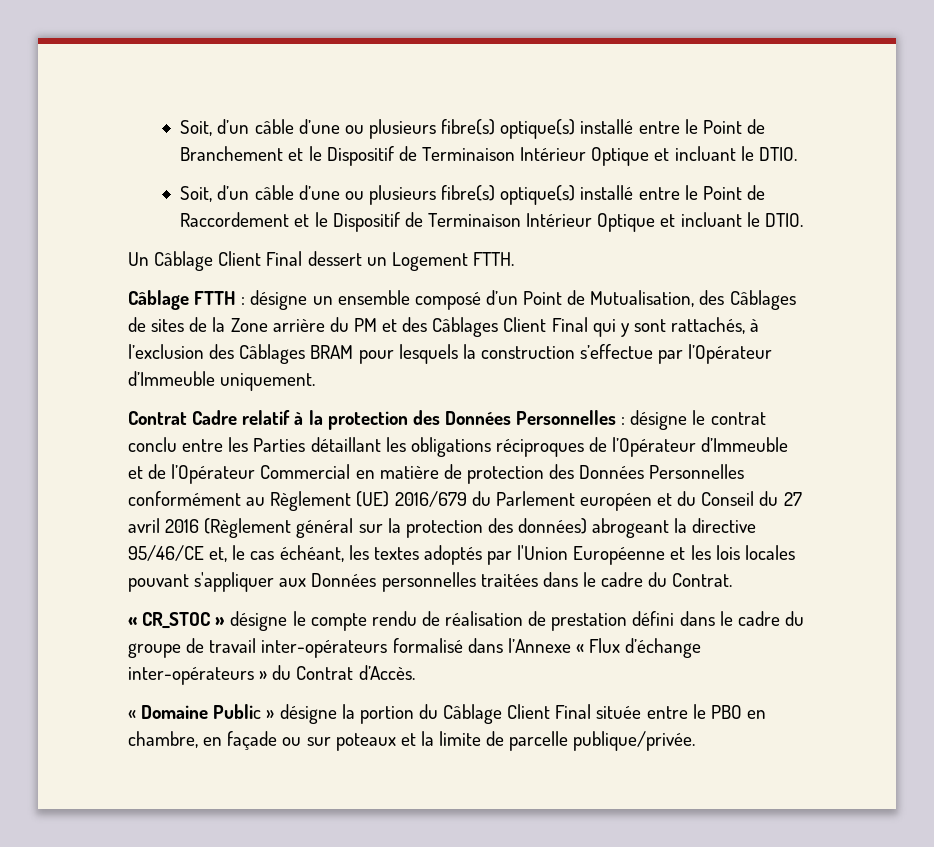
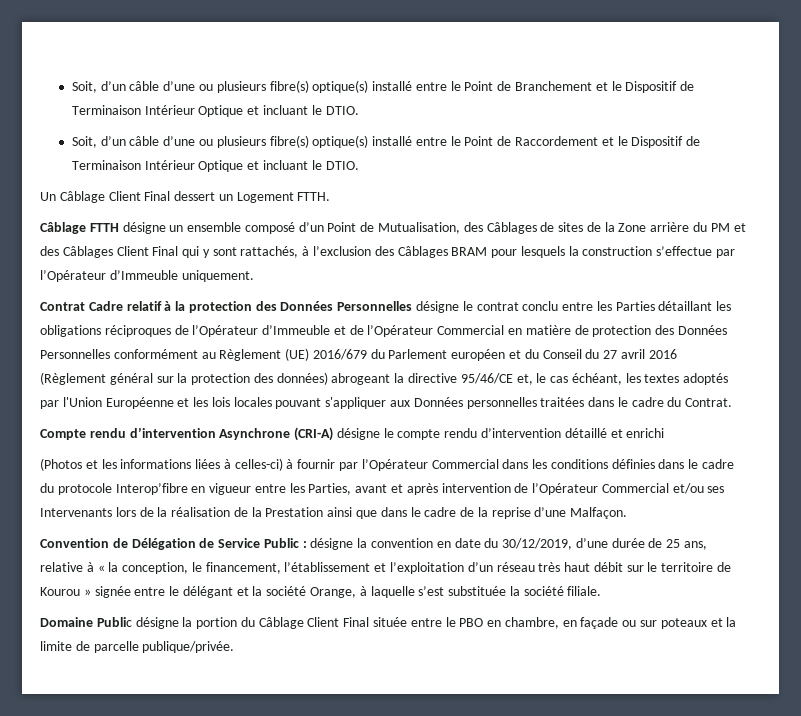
[241,297,246,305] : -> (119, 227) none
[621,417,626,425] : -> (413, 306) none
[128,611,804,631] [128,638,702,658] [128,665,416,685] [128,710,136,719] « CR_STOC » désigne le compte rendu de réalisation de prestation défini dans le cadre du groupe de travail inter-opérateurs formalisé dans l’Annexe « Flux d’échange inter-opérateurs » du Contrat d’Accès. // « -> [40,427,665,441] [40,458,735,471] [40,483,725,495] [40,507,628,519] [40,538,708,550] [40,562,732,574] [40,586,602,598] Compte rendu d’intervention Asynchrone (CRI-A) désigne le compte rendu d’intervention détaillé et enrichi // (Photos et les informations liées à celles-ci) à fournir par l’Opérateur Commercial dans les conditions définies dans le cadre du protocole Interop’fibre en vigueur entre les Parties, avant et après intervention de l’Opérateur Commercial et/ou ses Intervenants lors de la réalisation de la Prestation ainsi que dans le cadre de la reprise d’une Malfaçon. // Convention de Délégation de Service Public : désigne la convention en date du 30/12/2019, d’une durée de 25 ans, relative à « la conception, le financement, l’établissement et l’exploitation d’un réseau très haut débit sur le territoire de Kourou » signée entre le délégant et la société Orange, à laquelle s’est substituée la société filiale. //
[266,710,275,719] » -> (132, 622) none

